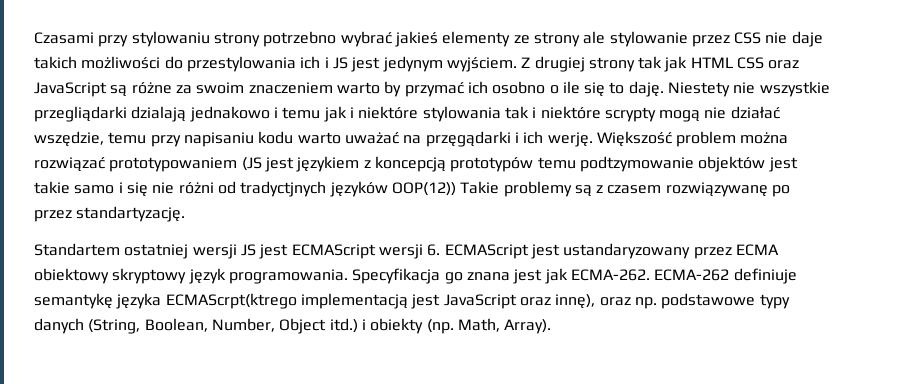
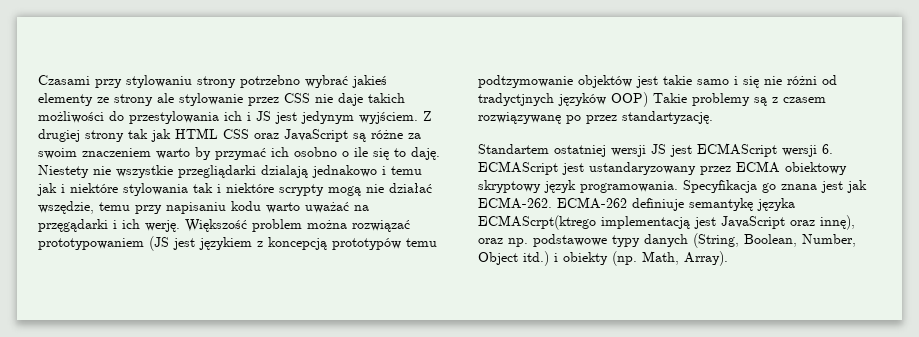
[391,182,456,196] OOP(12)) -> [611,92,648,107] OOP)

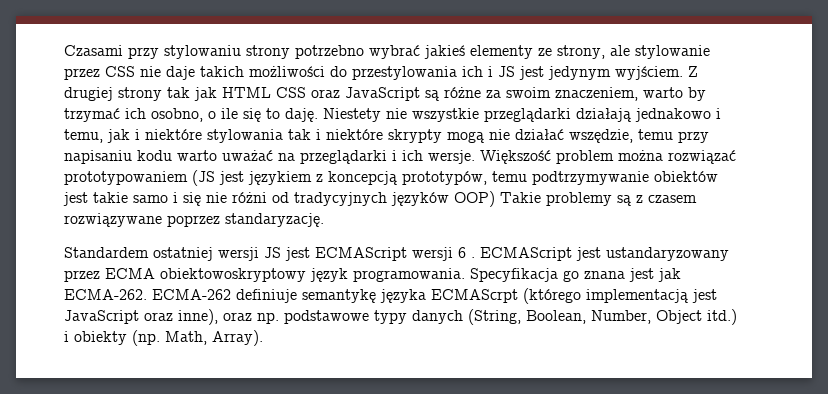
[114,94,153,106] strony -> [557,45,605,59] strony,
[82,148,151,157] znaczeniem -> [555,87,638,101] znaczeniem,
[215,147,337,160] przymać ich osobno -> [64,108,203,122] trzymać ich osobno,
[178,165,308,178] przegliądarki dzialają -> [484,108,632,122] przeglądarki działają
[391,166,422,175] temu -> [64,129,103,143] temu,
[279,184,324,196] scrypty -> [388,129,442,143] skrypty
[38,219,108,232] przęgądarki -> [300,150,387,164] przeglądarki
[145,220,180,232] werję. -> [428,150,475,164] wersje.
[332,238,437,250] [478,75,632,88] prototypów temu podtzymowanie objektów -> [402,171,718,185] prototypów, temu podtrzymywanie obiektów
[478,93,554,106] tradyctjnych -> [294,192,387,206] tradycyjnych
[478,111,713,124] [478,144,549,154] rozwiązywanę po przez standartyzację. // Standartem -> [64,213,324,227] [64,247,149,258] rozwiązywane poprzez standaryzację. // Standardem
[822,144,833,154] 6. -> [458,247,475,258] 6 .
[785,162,847,175] [478,180,541,193] obiektowy skryptowy -> [160,268,306,282] obiektowoskryptowy
[478,215,596,230] ECMAScrpt(ktrego -> [431,288,581,304] ECMAScrpt (którego
[820,215,855,230] innę), -> [178,309,218,325] inne),

